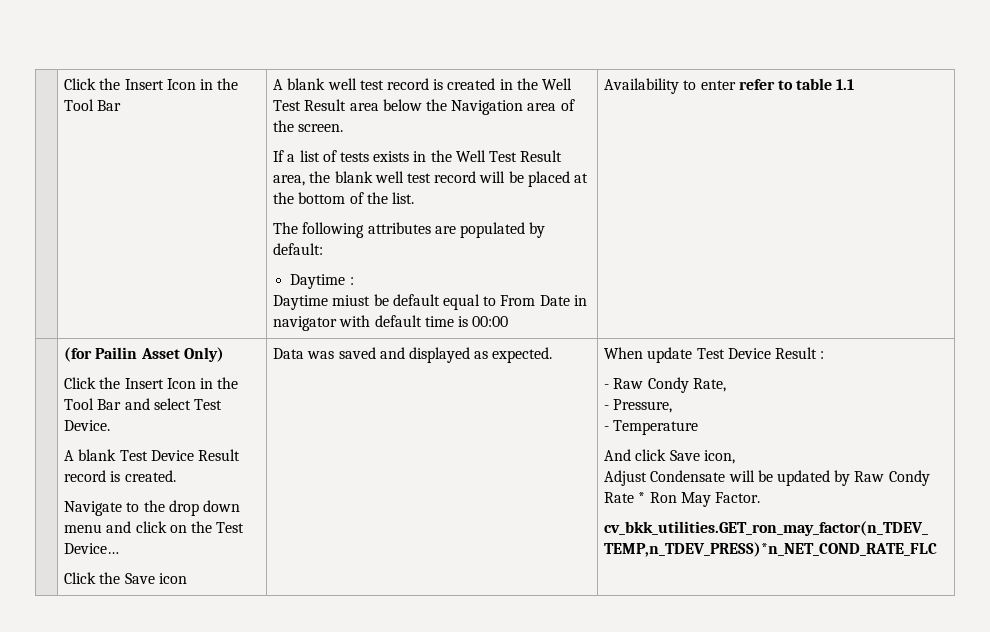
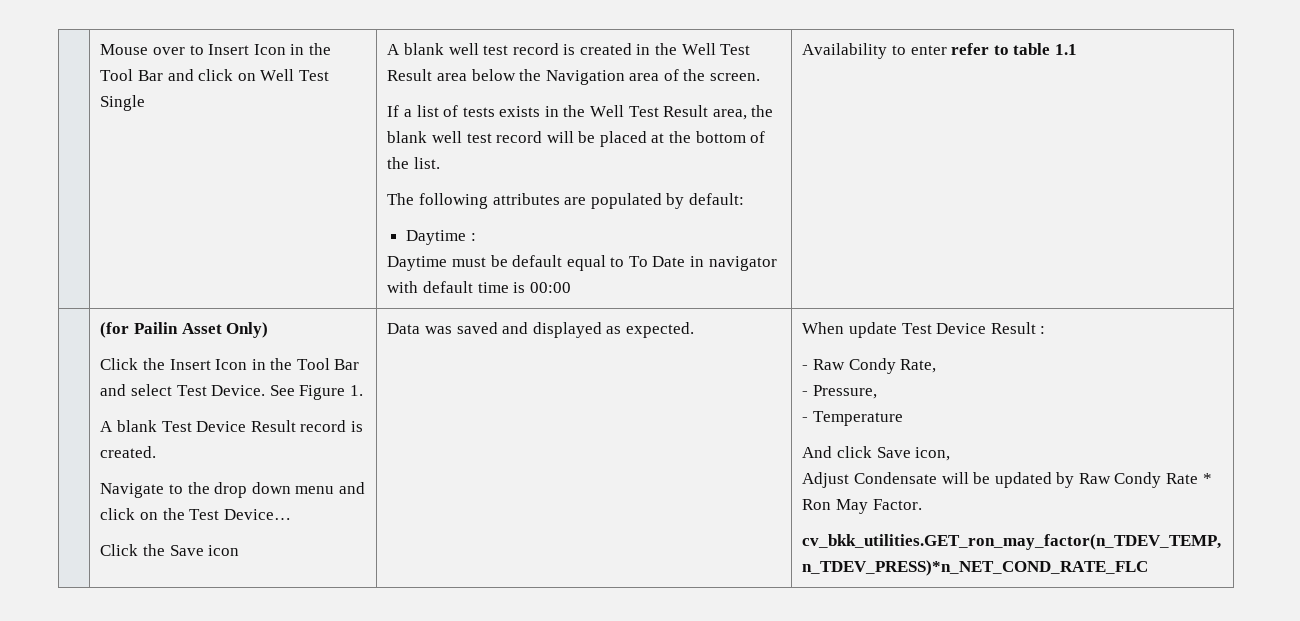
[64,78,239,90] [64,99,122,111] | Click the Insert Icon in the Tool Bar -> [100,43,331,55] [100,69,329,81] [100,95,146,111] | Mouse over to Insert Icon in the Tool Bar and click on Well Test Single
[332,295,371,306] miust -> [451,257,486,267] must
[500,295,536,306] From -> [628,256,648,267] To
(111, 425) none -> [269,385,363,400] See Figure 1.

